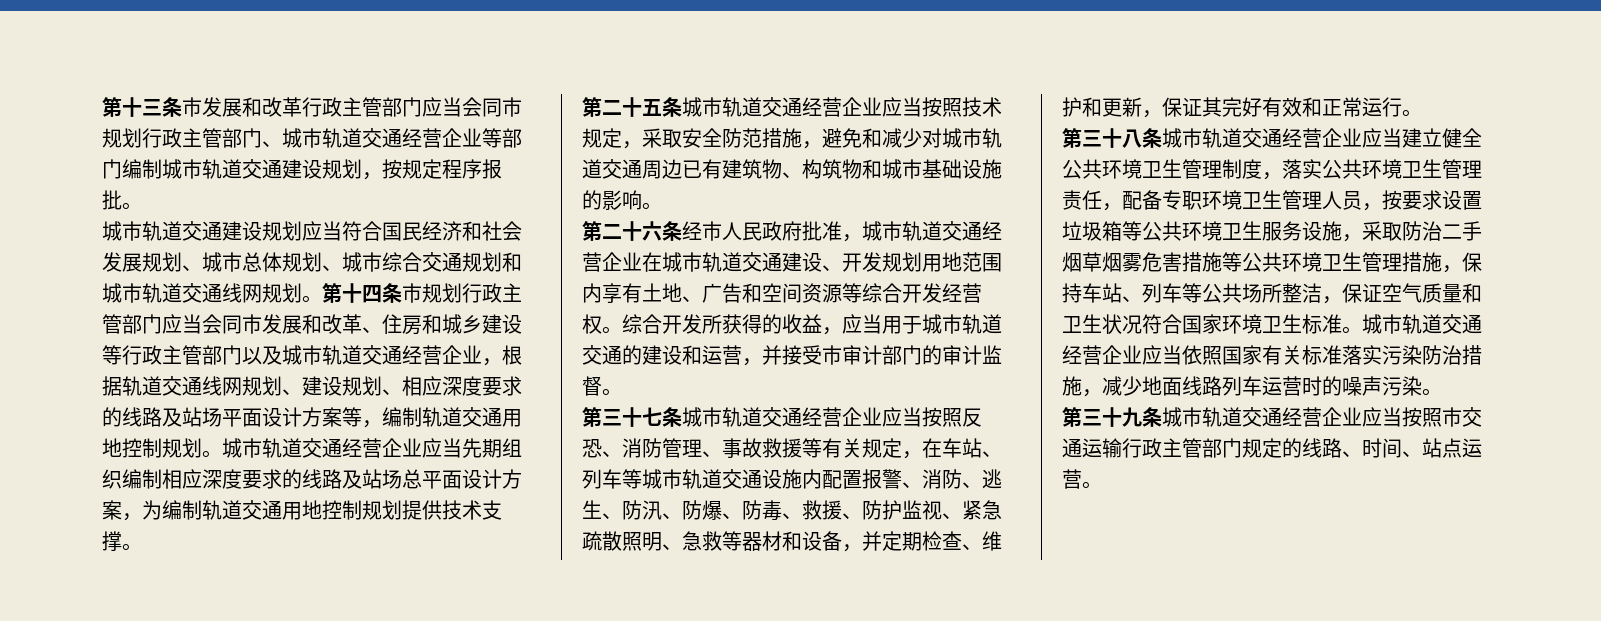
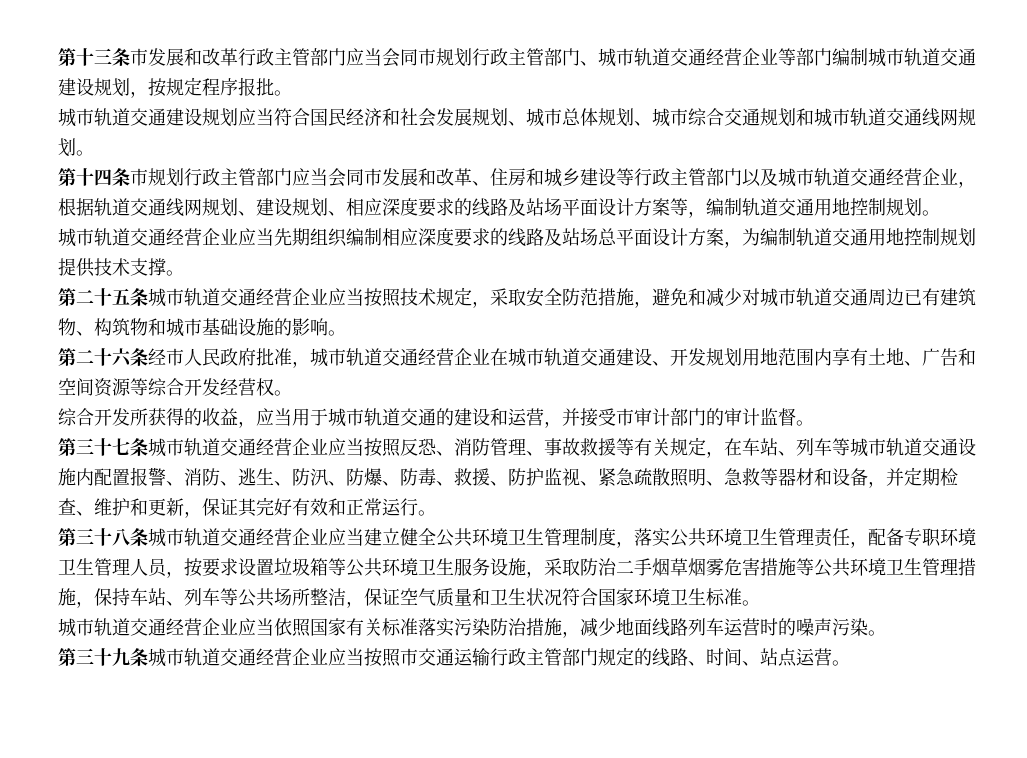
(322, 299) none -> (94, 153) //
(222, 454) none -> (940, 213) //
(622, 330) none -> (292, 393) //
(1362, 330) none -> (760, 603) //

